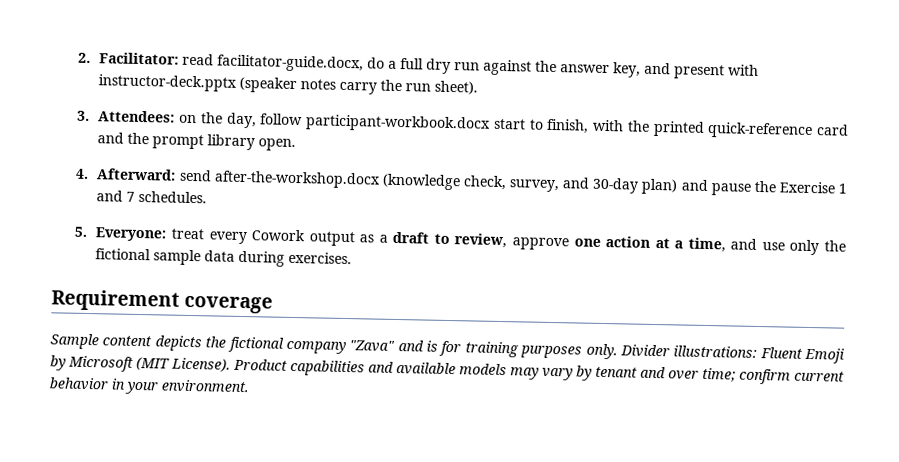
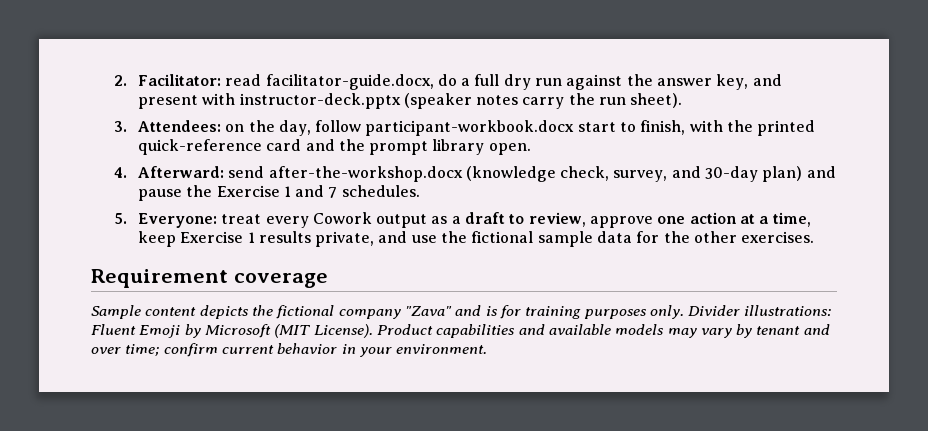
(726, 245) none -> [137,231,375,247] keep Exercise 1 results private,
[789,239,820,256] only -> (437, 239) none
[238,250,286,267] during -> [636,231,738,243] for the other

